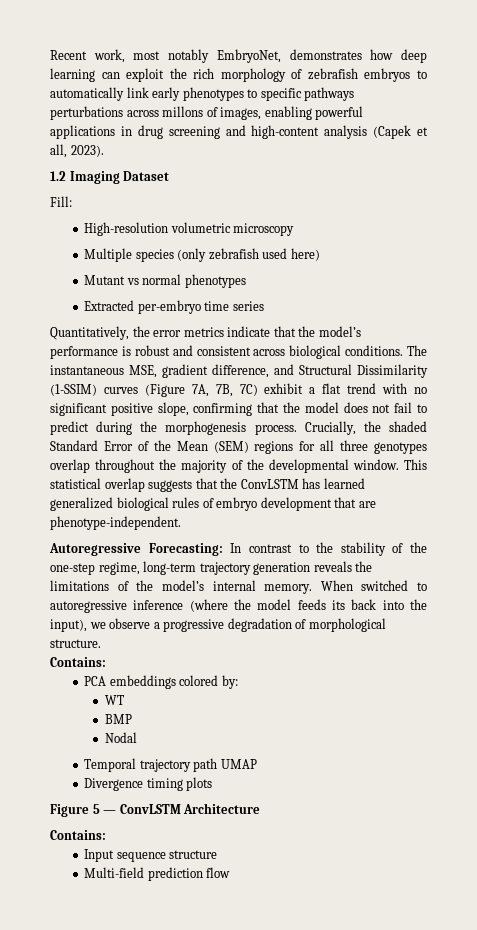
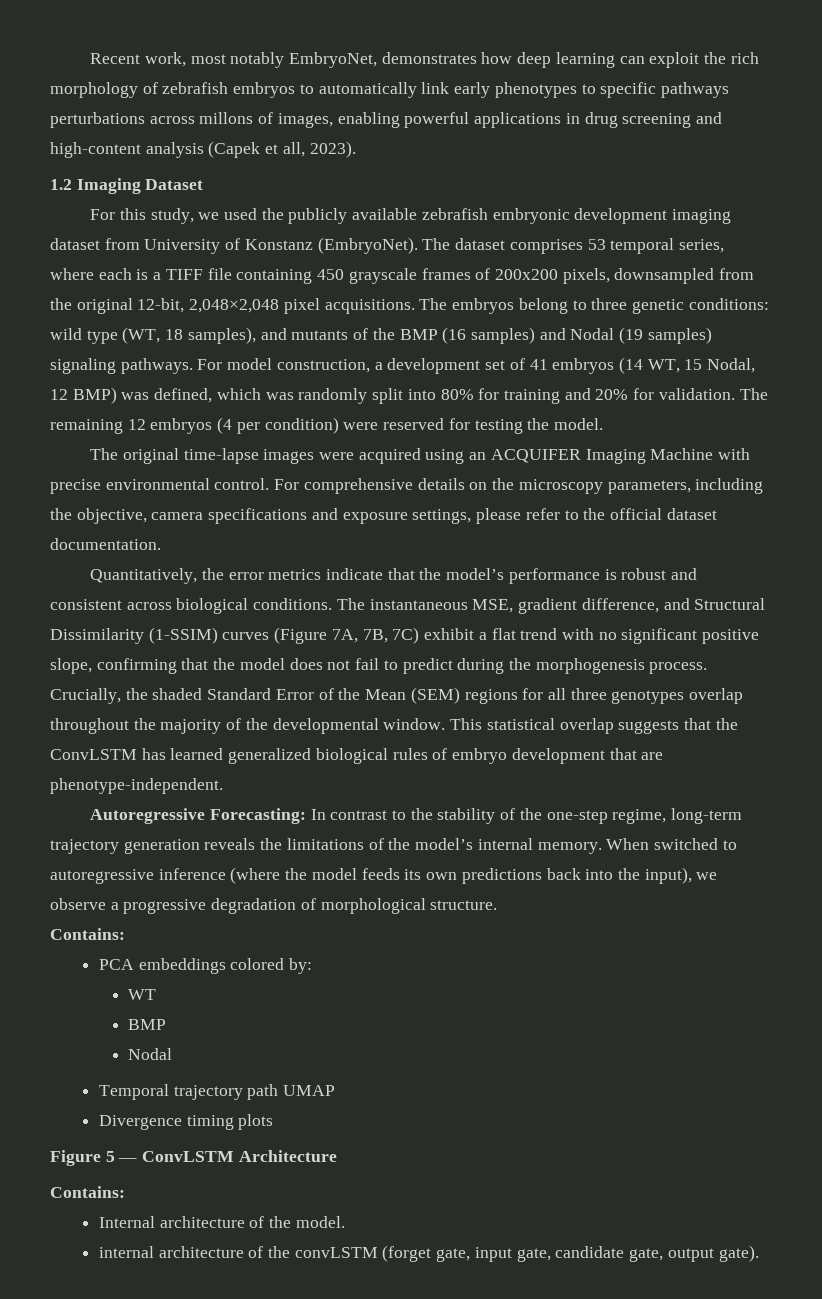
[50,196,72,207] [84,222,295,236] [84,248,320,262] [84,274,246,288] [84,300,264,314] Fill: // High-resolution volumetric microscopy // Multiple species (only zebrafish used here) // Mutant vs normal phenotypes // Extracted per-embryo time series -> [90,208,732,224] [50,237,724,254] [50,268,755,284] [50,298,769,314] [50,327,712,344] [50,357,756,374] [50,387,768,404] [50,417,603,434] [90,448,751,464] [50,478,764,494] [50,508,717,524] [50,538,161,550] For this study, we used the publicly available zebrafish embryonic development imaging dataset from University of Konstanz (EmbryoNet). The dataset comprises 53 temporal series, where each is a TIFF file containing 450 grayscale frames of 200x200 pixels, downsampled from the original 12-bit, 2,048×2,048 pixel acquisitions. The embryos belong to three genetic conditions: wild type (WT, 18 samples), and mutants of the BMP (16 samples) and Nodal (19 samples) signaling pathways. For model construction, a development set of 41 embryos (14 WT, 15 Nodal, 12 BMP) was defined, which was randomly split into 80% for training and 20% for validation. The remaining 12 embryos (4 per condition) were reserved for testing the model. // The original time-lapse images were acquired using an ACQUIFER Imaging Machine with precise environmental control. For comprehensive details on the microscopy parameters, including the objective, camera specifications and exposure settings, please refer to the official dataset documentation.
(345, 605) none -> [426,868,542,884] own predictions
[84,849,218,862] [84,867,231,881] Input sequence structure // Multi-field prediction flow -> [98,1216,345,1228] [98,1245,759,1262] Internal architecture of the model. // internal architecture of the convLSTM (forget gate, input gate, candidate gate, output gate).

